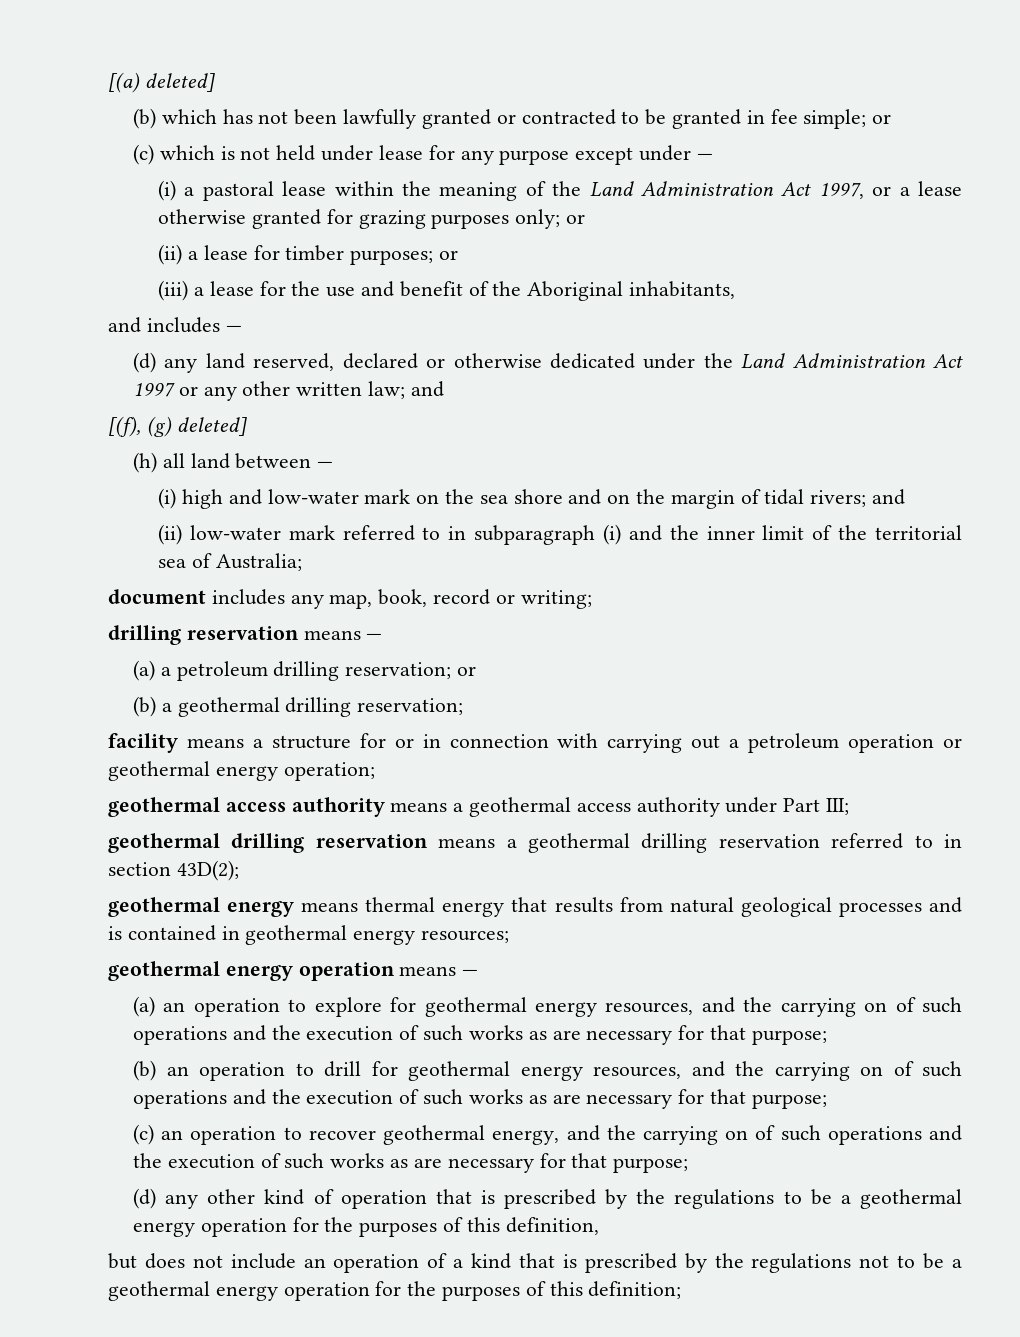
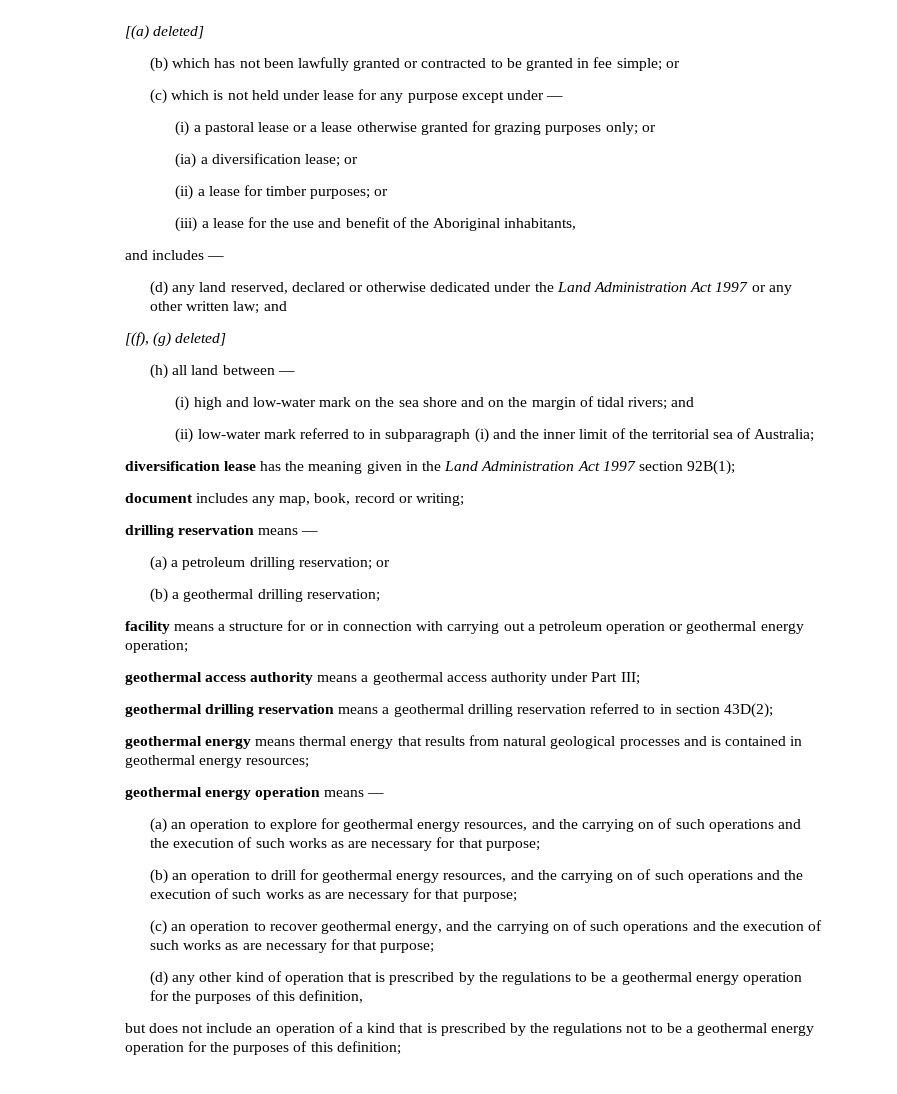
[334,181,864,201] within the meaning of the Land Administration Act 1997, -> (289, 127) none
(585, 219) none -> [175,153,359,168] // (ia) a diversification lease; or
(302, 562) none -> [124,460,736,475] // diversification lease has the meaning given in the Land Administration Act 1997 section 92B(1);

